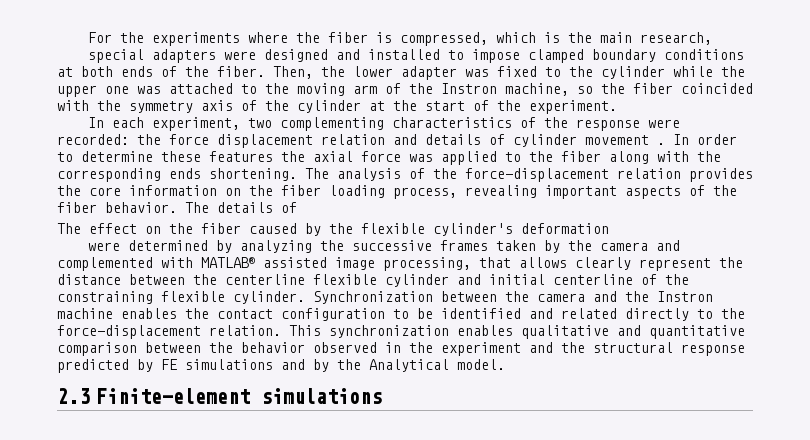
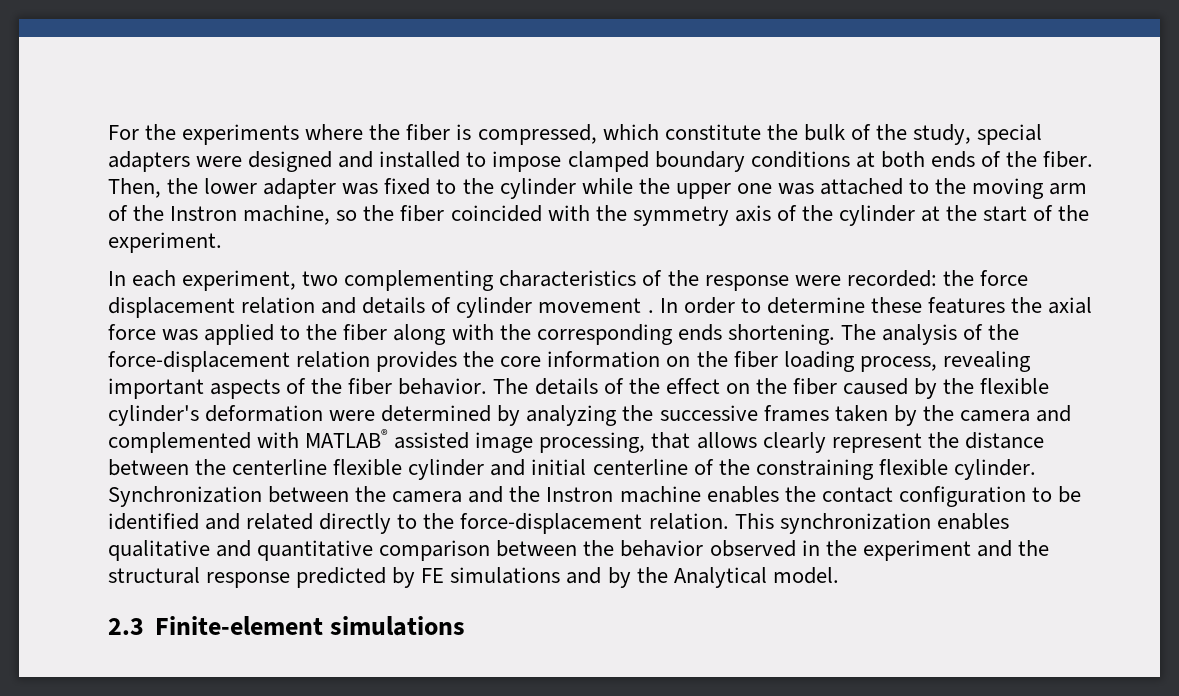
[544,32,713,45] is the main research, // -> [664,124,972,145] constitute the bulk of the study,
[57,223,81,234] // The -> [628,378,660,394] the
(609, 228) // -> (324, 413) none

